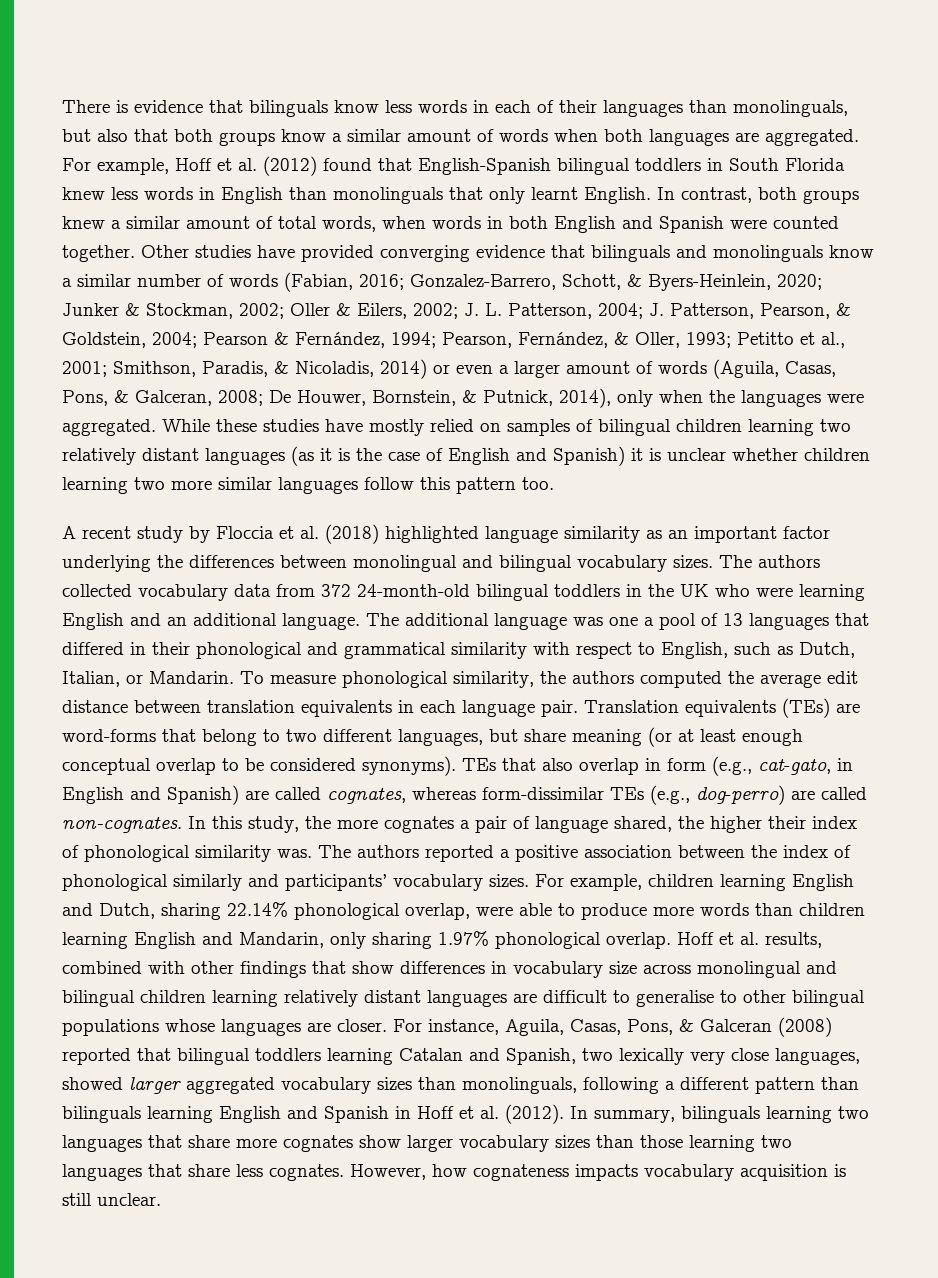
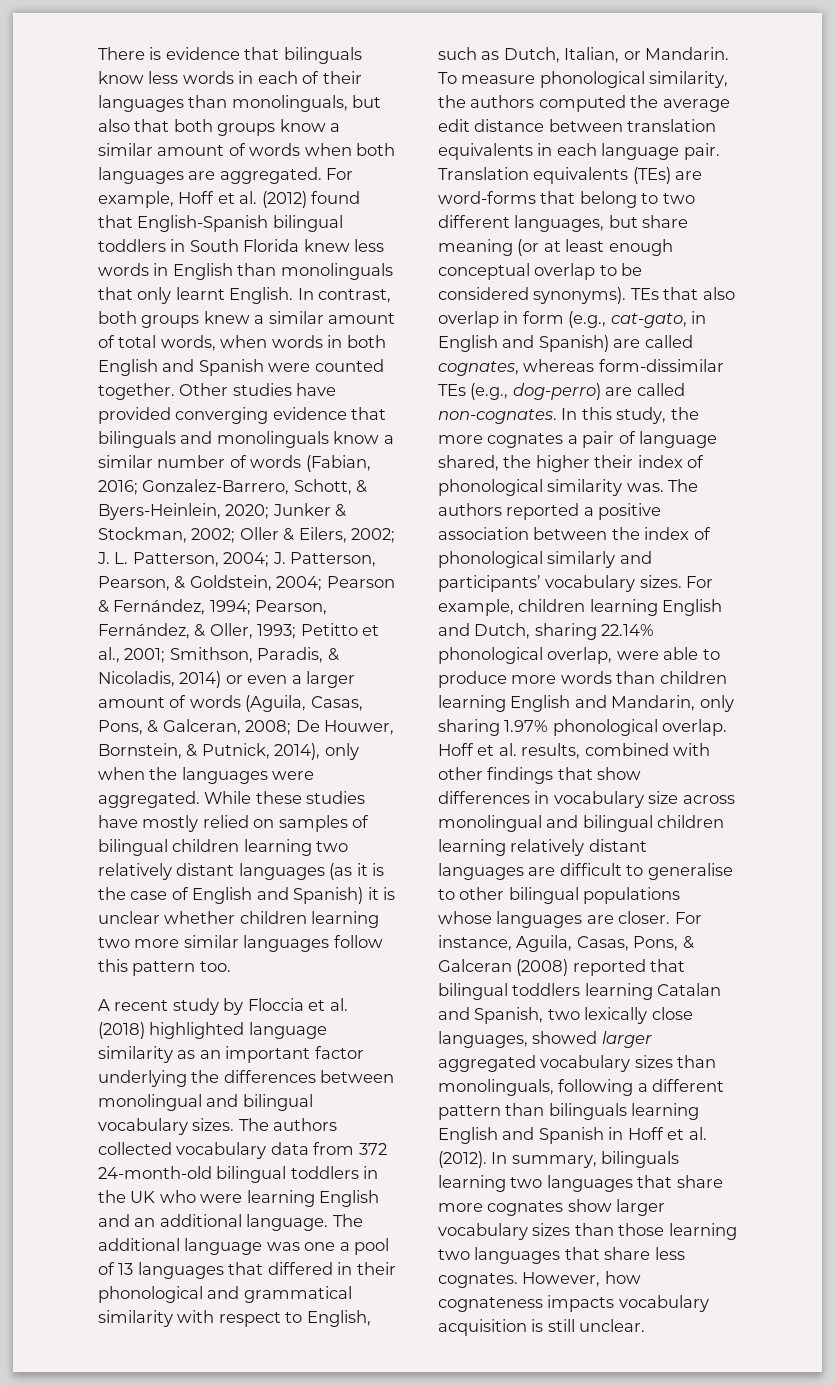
[690,1051,725,1065] very -> (648, 1015) none

